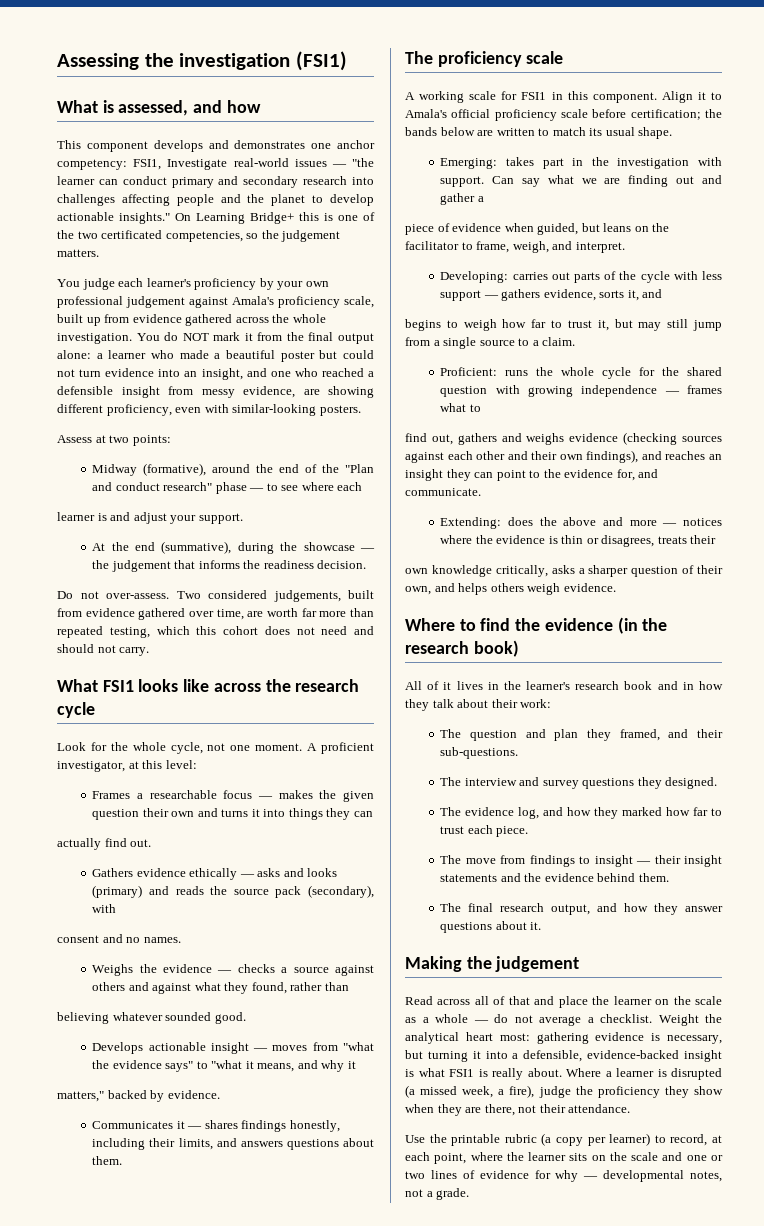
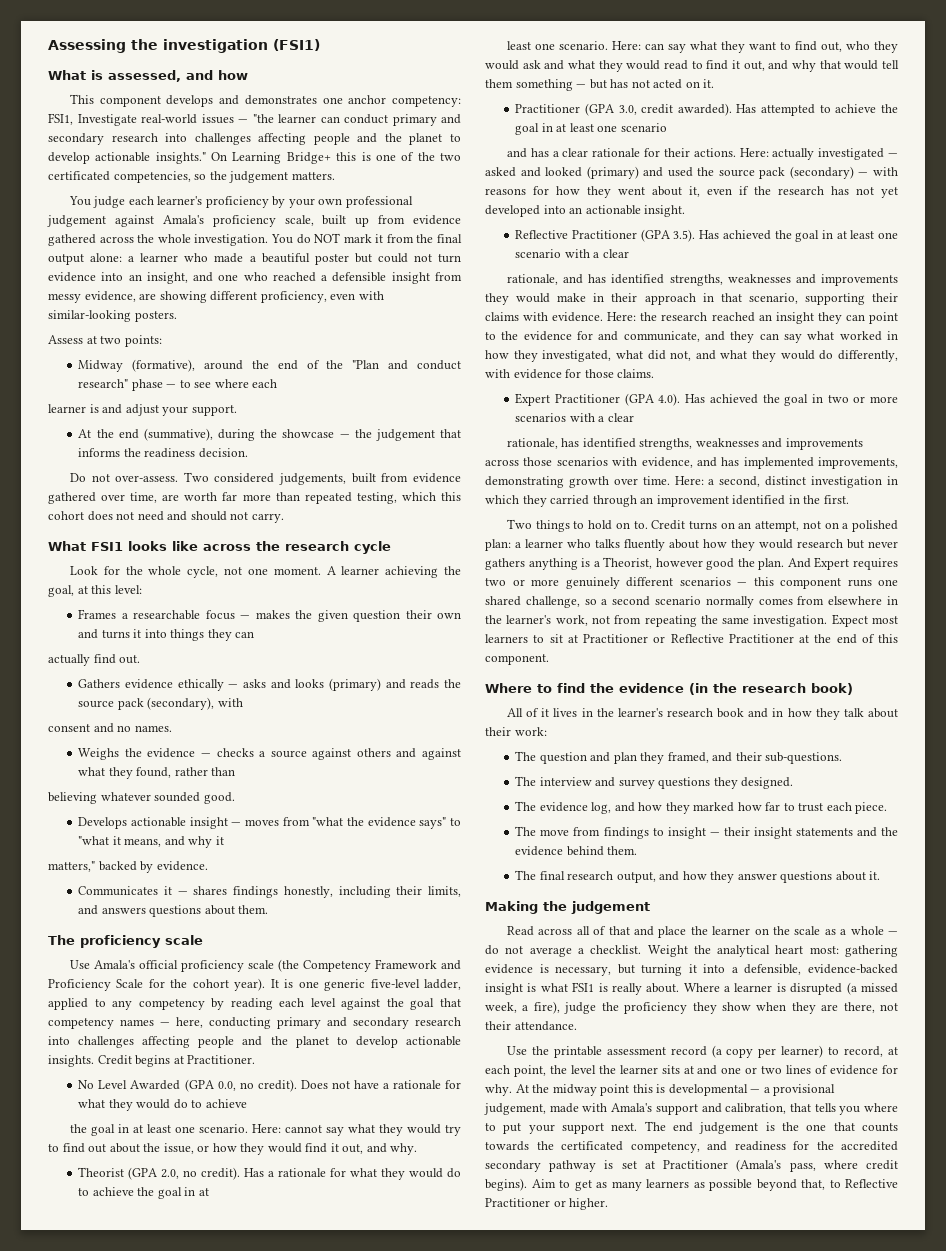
[321,742,374,754] [57,761,125,772] proficient investigator, -> [341,566,461,578] [48,585,74,597] learner achieving the goal,
[405,91,722,103] [405,109,722,121] [405,127,673,139] [440,157,722,169] [440,175,722,187] [440,193,484,205] [405,223,670,235] [405,241,625,253] [440,271,722,283] [440,289,663,301] [405,319,722,331] [405,337,576,349] [440,367,722,379] [440,385,722,397] [440,403,481,412] [405,432,722,445] [405,450,706,463] A working scale for FSI1 in this component. Align it to Amala's official proficiency scale before certification; the bands below are written to match its usual shape. // Emerging: takes part in the investigation with support. Can say what we are finding out and gather a // piece of evidence when guided, but leans on the facilitator to frame, weigh, and interpret. // Developing: carries out parts of the cycle with less support — gathers evidence, sorts it, and // begins to weigh how far to trust it, but may still jump from a single source to a claim. // Proficient: runs the whole cycle for the shared question with growing independence — frames what to // find out, gathers and weighs evidence (checking sources against each other and their own findings), and reaches -> [69,959,461,972] [48,978,461,991] [48,998,462,1010] [48,1017,461,1029] [48,1036,461,1048] [48,1055,256,1067] [78,1079,461,1092] [78,1099,247,1111] [69,1124,462,1136] [48,1143,418,1155] [78,1167,462,1180] [78,1187,209,1199] [506,41,899,53] [485,60,899,72] [485,79,715,91] [515,103,898,116] [515,123,667,135] [506,148,898,160] [485,166,898,179] [485,186,898,198] [485,205,686,217] [515,229,898,242] [515,249,629,258] [506,274,898,286] [485,293,898,305] [485,312,755,322] Use Amala's official proficiency scale (the Competency Framework and Proficiency Scale for the cohort year). It is one generic five-level ladder, applied to any competency by reading each level against the goal that competency names — here, conducting primary and secondary research into challenges affecting people and the planet to develop actionable insights. Credit begins at Practitioner. // No Level Awarded (GPA 0.0, no credit). Does not have a rationale for what they would do to achieve // the goal in at least one scenario. Here: cannot say what they would try to find out about the issue, or how they would find it out, and why. // Theorist (GPA 2.0, no credit). Has a rationale for what they would do to achieve the goal in at // least one scenario. Here: can say what they want to find out, who they would ask and what they would read to find it out, and why that would tell them something — but has not acted on it. // Practitioner (GPA 3.0, credit awarded). Has attempted to achieve the goal in at least one scenario // and has a clear rationale for their actions. Here: actually investigated — asked and looked (primary) and used the source pack (secondary) — with reasons for how they went about it, even if the research has not yet developed into an actionable insight. // Reflective Practitioner (GPA 3.5). Has achieved the goal in at least one scenario with a clear // rationale, and has identified strengths, weaknesses and improvements they would make in their approach in that scenario, supporting their claims with evidence. Here: the research reached
[616,469,659,481] [405,488,481,496] [440,517,722,529] [440,535,717,547] [405,565,723,577] [405,583,616,595] for, and communicate. // Extending: does the above and more — notices where the evidence is thin or disagrees, treats their // own knowledge critically, asks a sharper question of their own, and helps others weigh evidence. -> [577,331,898,343] [485,350,898,362] [485,369,655,379] [515,393,898,406] [515,413,634,422] [506,438,863,450] [485,457,898,469] [485,476,898,488] [485,495,849,507] [506,519,898,532] [485,539,898,551] [485,557,898,570] [485,577,898,589] [485,596,898,608] [485,614,898,627] [485,634,898,644] [485,654,549,665] for and communicate, and they can say what worked in how they investigated, what did not, and what they would do differently, with evidence for those claims. // Expert Practitioner (GPA 4.0). Has achieved the goal in two or more scenarios with a clear // rationale, has identified strengths, weaknesses and improvements across those scenarios with evidence, and has implemented improvements, demonstrating growth over time. Here: a second, distinct investigation in which they carried through an improvement identified in the first. // Two things to hold on to. Credit turns on an attempt, not on a polished plan: a learner who talks fluently about how they would research but never gathers anything is a Theorist, however good the plan. And Expert requires two or more genuinely different scenarios — this component runs one shared challenge, so a second scenario normally comes from elsewhere in the learner's work, not from repeating the same investigation. Expect most learners to sit at Practitioner or Reflective Practitioner at the end of this component.
[504,1134,537,1143] rubric -> [606,1046,707,1056] assessment record
[470,1152,503,1161] where -> [549,1065,596,1074] the level
[591,1152,659,1161] on the scale -> [683,1066,694,1074] at
[555,1170,722,1182] [405,1188,470,1200] why — developmental notes, not a grade. -> [485,1084,836,1096] [484,1103,898,1115] [485,1121,898,1134] [485,1141,898,1153] [485,1159,898,1172] [485,1178,898,1191] [485,1198,609,1210] why. At the midway point this is developmental — a provisional judgement, made with Amala's support and calibration, that tells you where to put your support next. The end judgement is the one that counts towards the certificated competency, and readiness for the accredited secondary pathway is set at Practitioner (Amala's pass, where credit begins). Aim to get as many learners as possible beyond that, to Reflective Practitioner or higher.

